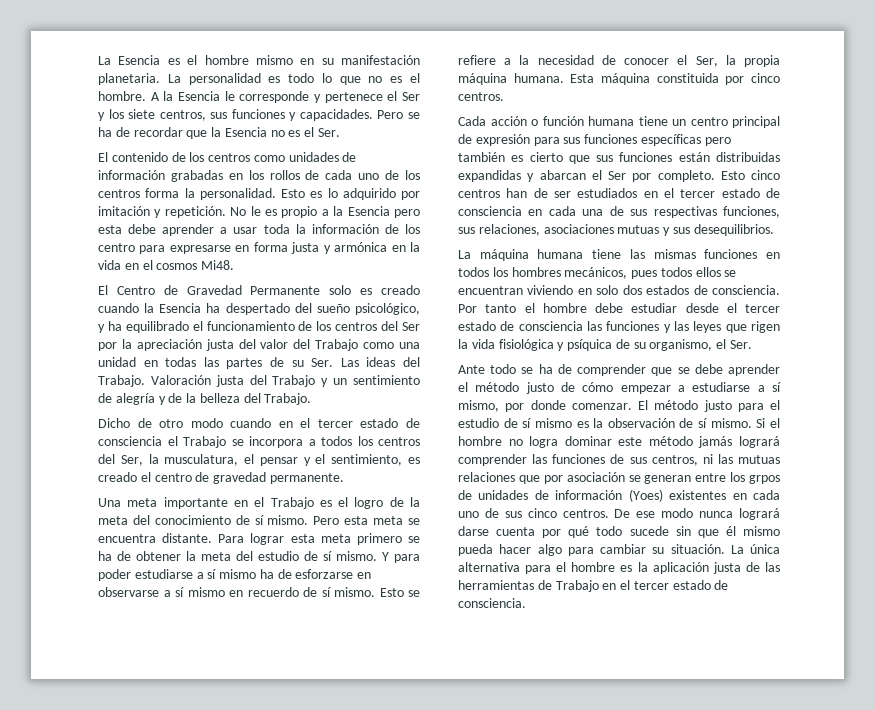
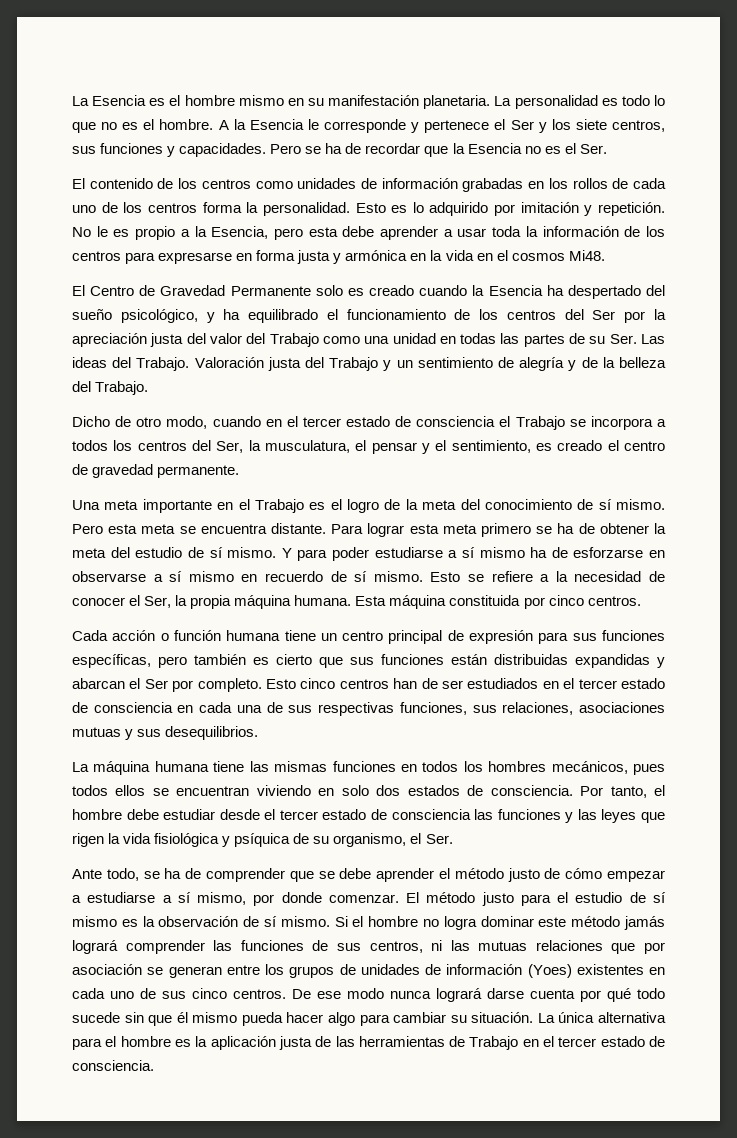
[347,206,390,216] Esencia -> [211,226,269,239] Esencia,
[98,243,135,252] centro -> [72,251,121,261] centros
[190,418,223,428] modo -> [166,416,208,429] modo,
[640,134,701,146] específicas -> [72,654,151,668] específicas,
[485,304,517,313] tanto -> [610,786,647,798] tanto,
[490,364,517,374] todo -> [106,868,139,881] todo,
[749,475,780,484] grpos -> [289,966,335,978] grupos

